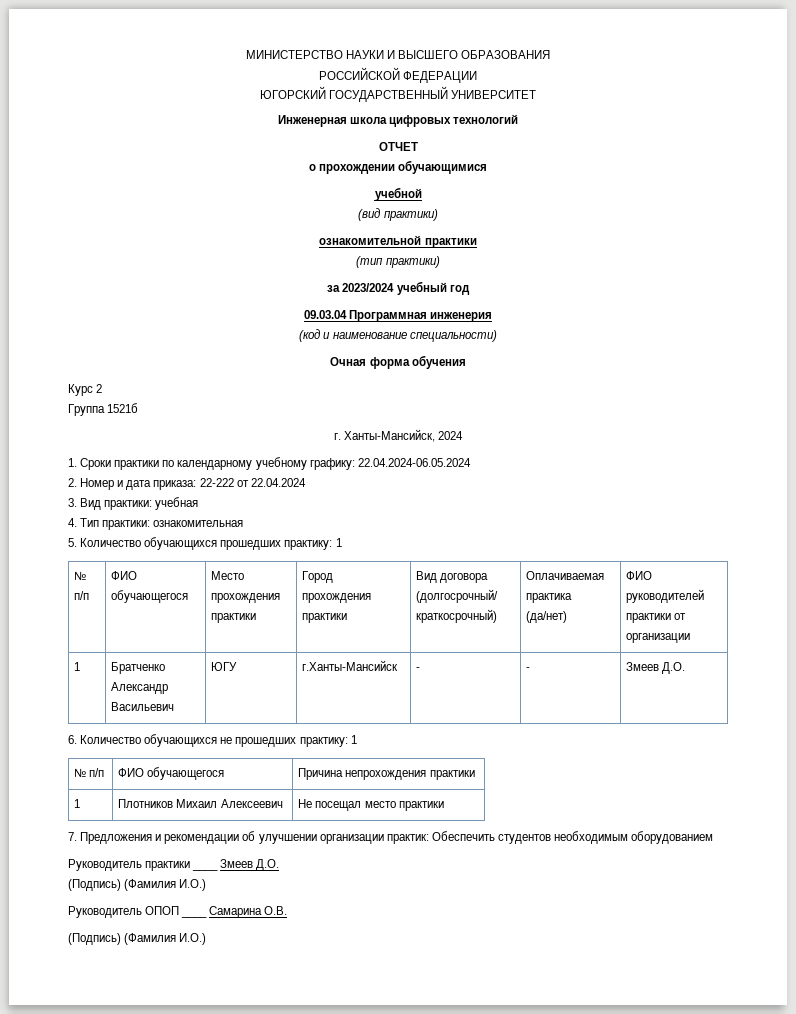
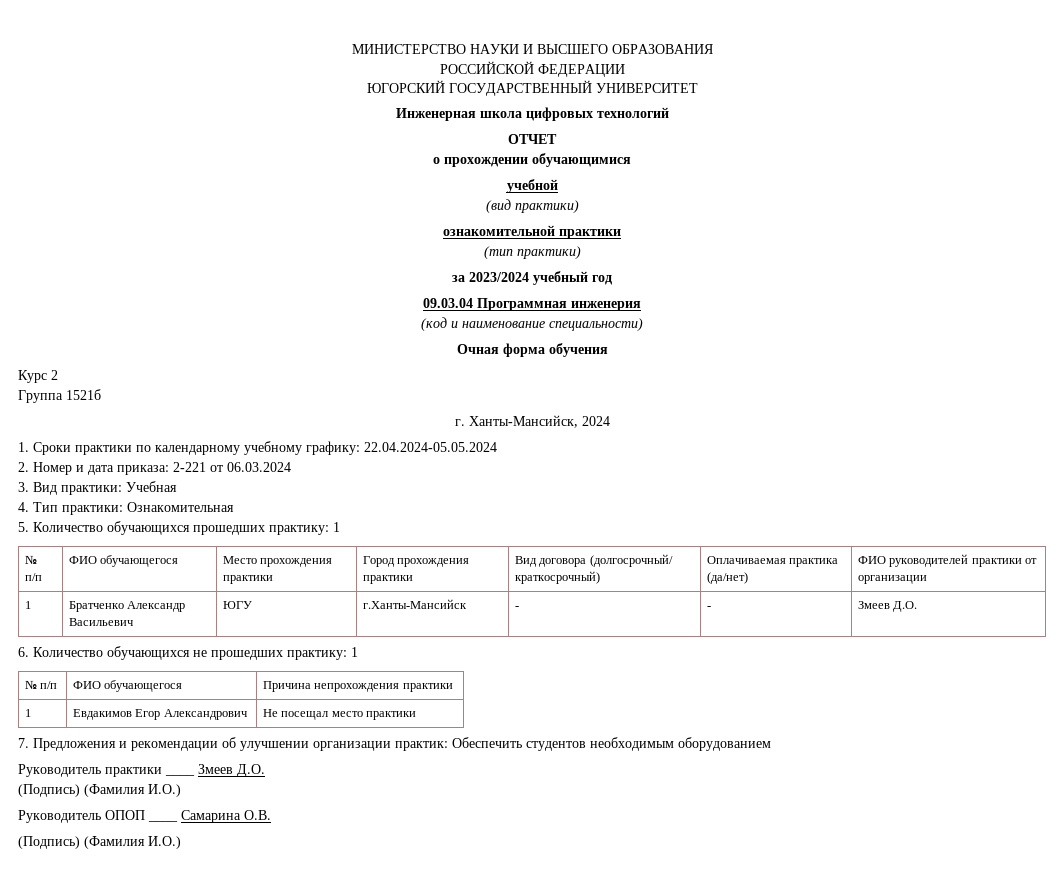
[357,458,471,467] 22.04.2024-06.05.2024 -> [364,442,497,452] 22.04.2024-05.05.2024
[199,478,306,487] 22-222 от 22.04.2024 -> [173,462,291,472] 2-221 от 06.03.2024
[155,497,199,510] учебная -> [126,481,177,492] Учебная
[153,520,244,527] ознакомительная -> [127,502,234,512] Ознакомительная
[118,799,283,808] Плотников Михаил Алексеевич -> [72,709,247,720] Евдакимов Егор Александрович

